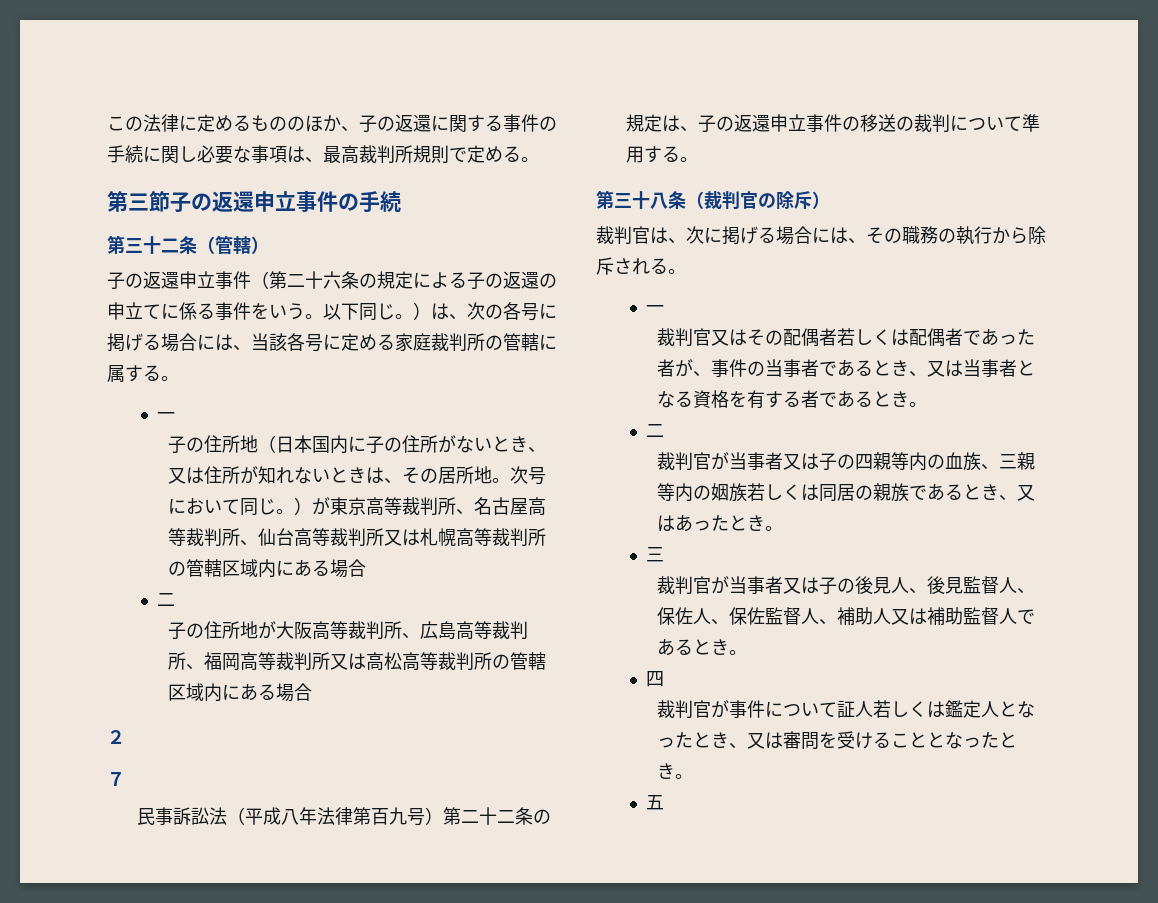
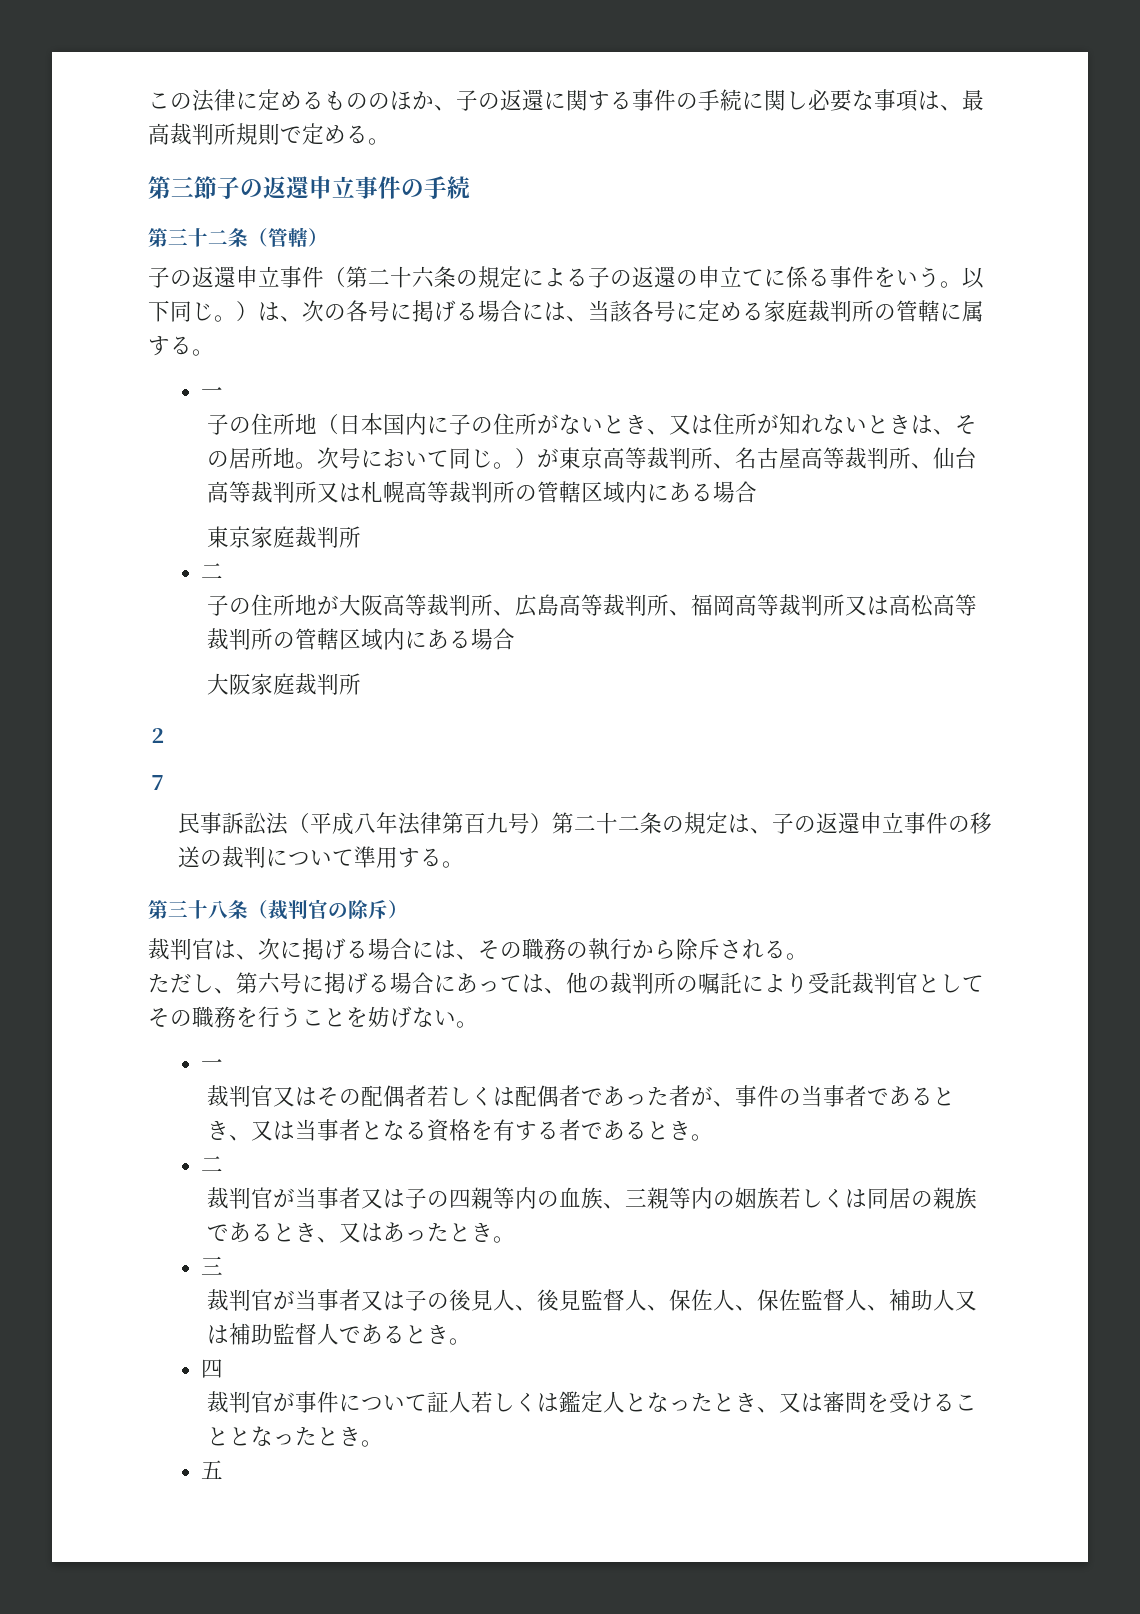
(366, 568) none -> [207,526,362,548] // 東京家庭裁判所
(312, 692) none -> [207,673,362,695] // 大阪家庭裁判所
(686, 271) none -> [148,972,984,994] [148,1006,478,1028] // ただし、第六号に掲げる場合にあっては、他の裁判所の嘱託により受託裁判官としてその職務を行うことを妨げない。

